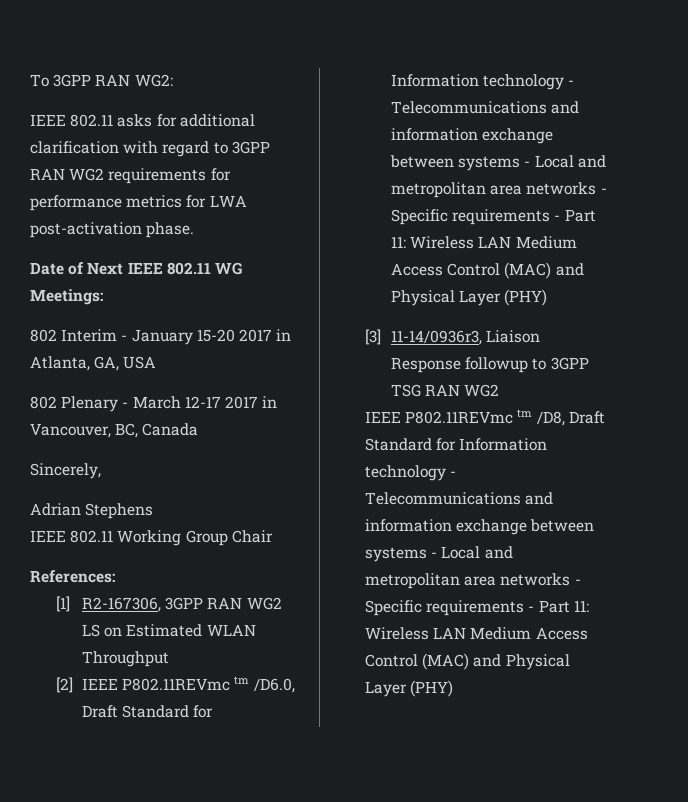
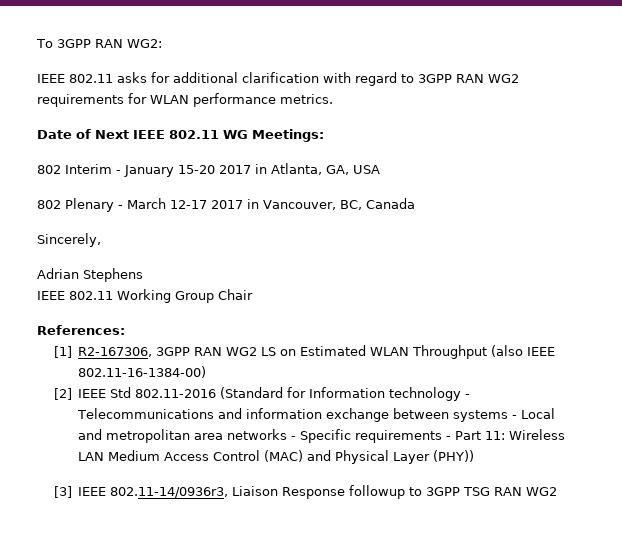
[30,195,247,211] [30,222,195,238] performance metrics for LWA post-activation phase. -> [150,93,333,107] WLAN performance metrics.
(170, 659) none -> [491,345,556,357] [78,366,207,378] (also IEEE 802.11-16-1384-00)
[122,676,295,693] [82,705,190,718] P802.11REVmc tm /D6.0, Draft Standard -> [110,387,284,399] Std 802.11-2016 (Standard
[504,289,548,306] (PHY) -> [433,450,475,462] (PHY))
[391,330,483,345] 11-14/0936r3, -> [78,487,229,498] IEEE 802.11-14/0936r3,
[365,409,605,426] [365,438,548,451] [365,465,457,481] [365,492,554,505] [365,519,595,535] [365,546,513,562] [365,573,581,589] [365,600,589,616] [365,627,588,640] [365,653,570,670] [365,680,454,697] // IEEE P802.11REVmc tm /D8, Draft Standard for Information technology - Telecommunications and information exchange between systems - Local and metropolitan area networks - Specific requirements - Part 11: Wireless LAN Medium Access Control (MAC) and Physical Layer (PHY) -> (558, 491) none

